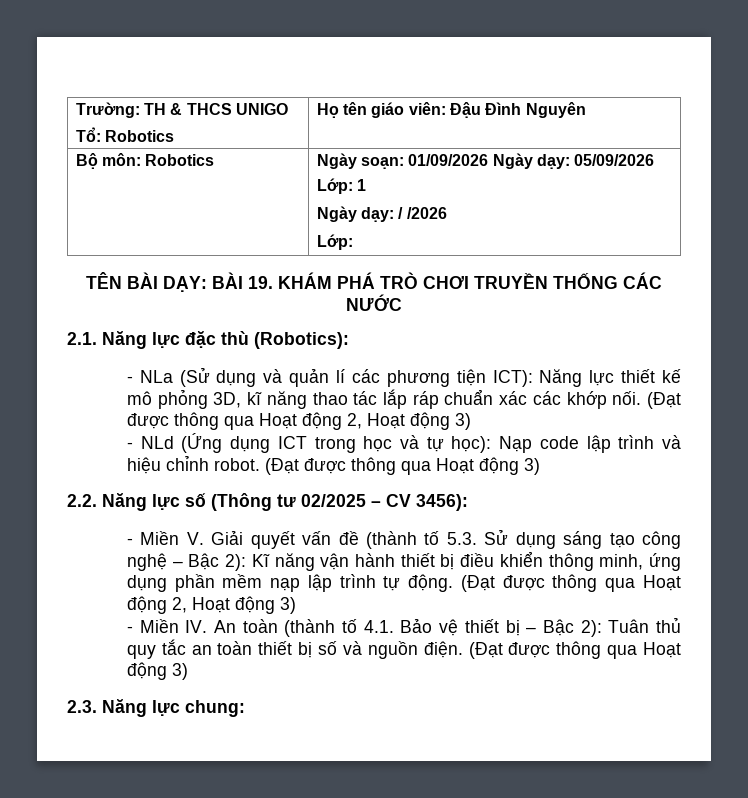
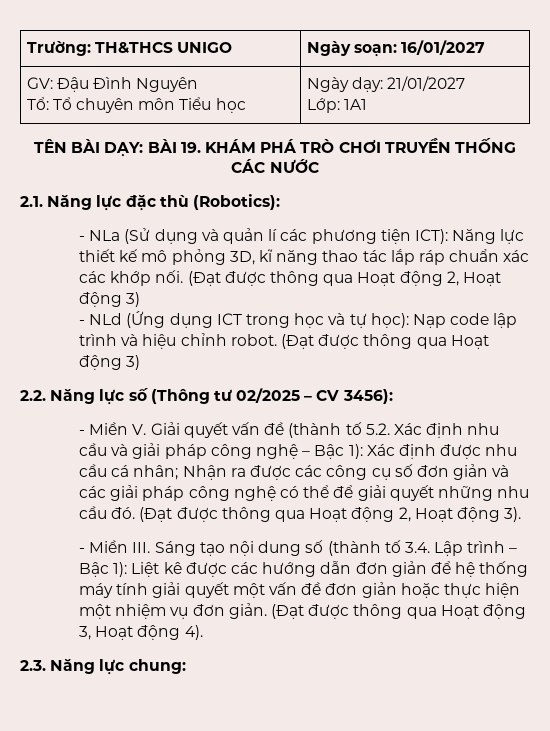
[144,103,288,115] [75,127,175,142] [316,102,586,118] [75,153,215,169] [316,153,655,169] [316,178,367,194] [316,206,447,222] [316,234,353,250] TH & THCS UNIGO // Tổ: Robotics | Họ tên giáo viên: Đậu Đình Nguyên // Bộ môn: Robotics | Ngày soạn: 01/09/2026 Ngày dạy: 05/09/2026 // Lớp: 1 // Ngày dạy: / /2026 // Lớp: -> [94,42,232,53] [306,40,485,57] [26,77,199,92] [26,97,246,113] [306,76,465,92] [306,98,367,113] TH&THCS UNIGO | Ngày soạn: 16/01/2027 // GV: Đậu Đình Nguyên // Tổ: Tổ chuyên môn Tiểu học | Ngày dạy: 21/01/2027 // Lớp: 1A1
[446,529,681,549] [126,551,681,571] [126,574,681,592] [126,596,296,614] [126,617,682,637] [126,639,681,659] [126,662,188,680] 5.3. Sử dụng sáng tạo công nghệ – Bậc 2): Kĩ năng vận hành thiết bị điều khiển thông minh, ứng dụng phần mềm nạp lập trình tự động. (Đạt được thông qua Hoạt động 2, Hoạt động 3) // - Miền IV. An toàn (thành tố 4.1. Bảo vệ thiết bị – Bậc 2): Tuân thủ quy tắc an toàn thiết bị số và nguồn điện. (Đạt được thông qua Hoạt động 3) -> [365,423,500,438] [79,443,518,459] [79,464,510,480] [79,485,530,501] [79,506,522,522] [79,540,518,556] [79,561,529,577] [79,582,521,598] [79,603,526,619] [79,625,203,640] 5.2. Xác định nhu cầu và giải pháp công nghệ – Bậc 1): Xác định được nhu cầu cá nhân; Nhận ra được các công cụ số đơn giản và các giải pháp công nghệ có thể để giải quyết những nhu cầu đó. (Đạt được thông qua Hoạt động 2, Hoạt động 3). // - Miền III. Sáng tạo nội dung số (thành tố 3.4. Lập trình – Bậc 1): Liệt kê được các hướng dẫn đơn giản để hệ thống máy tính giải quyết một vấn đề đơn giản hoặc thực hiện một nhiệm vụ đơn giản. (Đạt được thông qua Hoạt động 3, Hoạt động 4).

